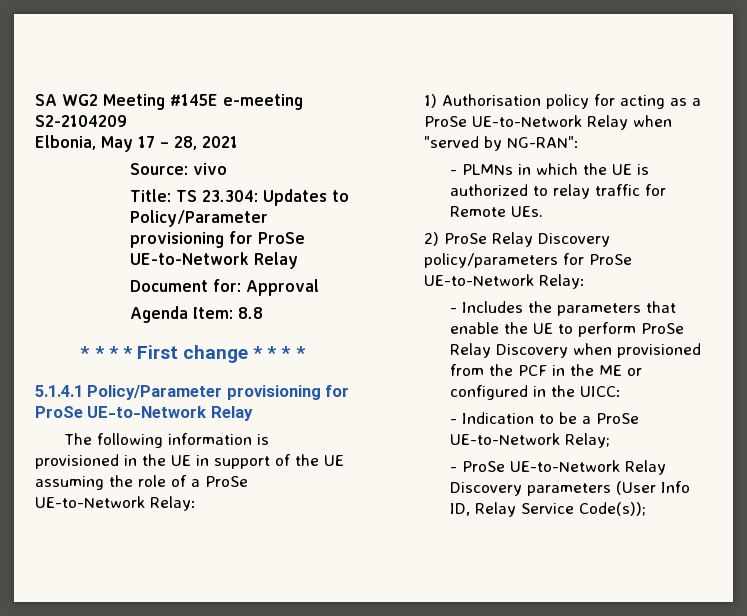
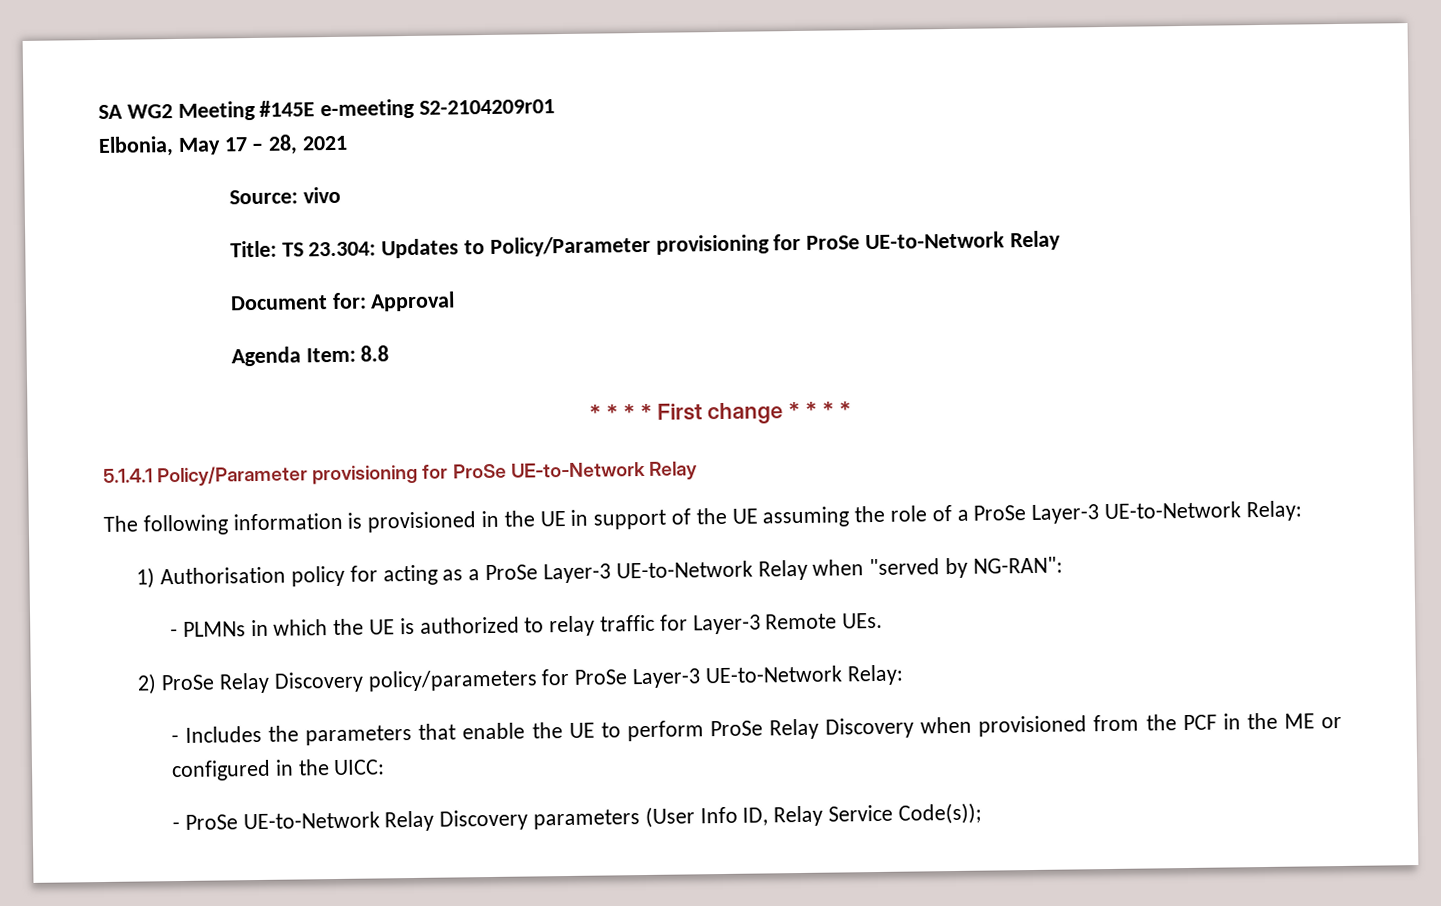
[35,115,127,127] S2-2104209 -> [419,99,556,115] S2-2104209r01
(248, 481) none -> [1031,504,1100,524] Layer-3
(467, 121) none -> [542,563,611,584] Layer-3
(667, 190) none -> [692,614,761,635] Layer-3
(632, 259) none -> [632,668,702,689] Layer-3
[450,412,640,424] [450,433,611,448] // - Indication to be a ProSe UE-to-Network Relay; -> (386, 767) none

